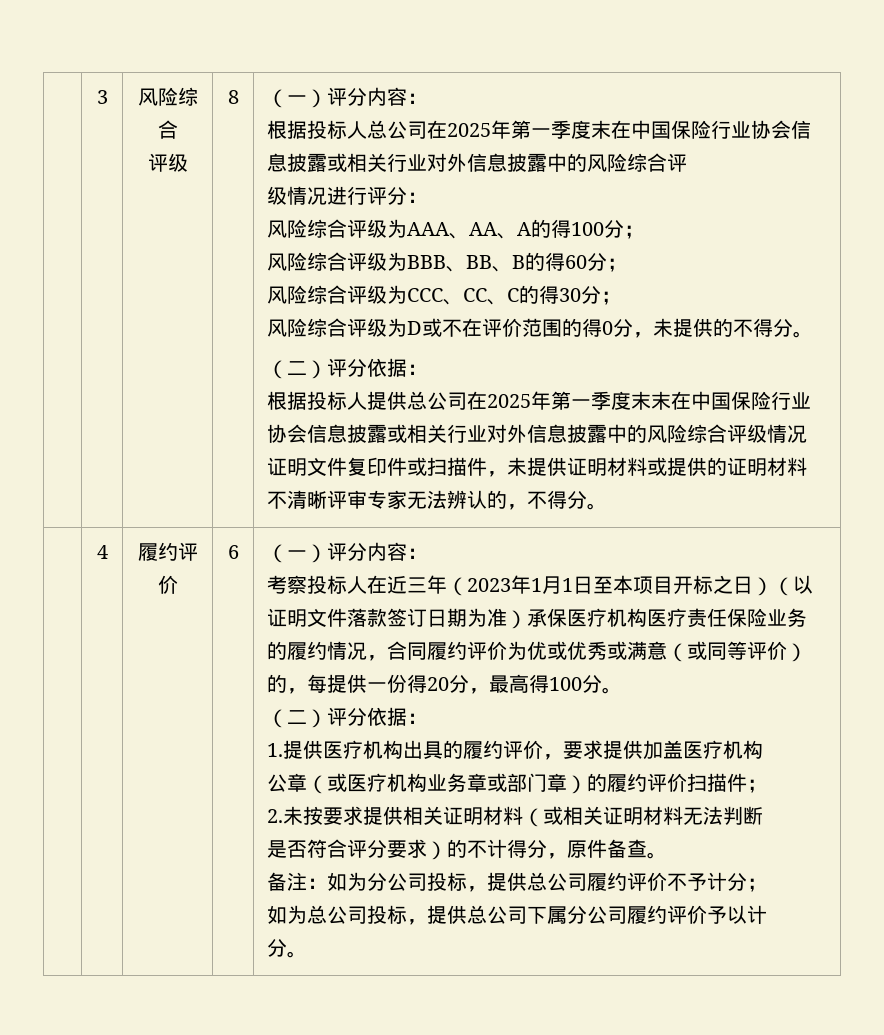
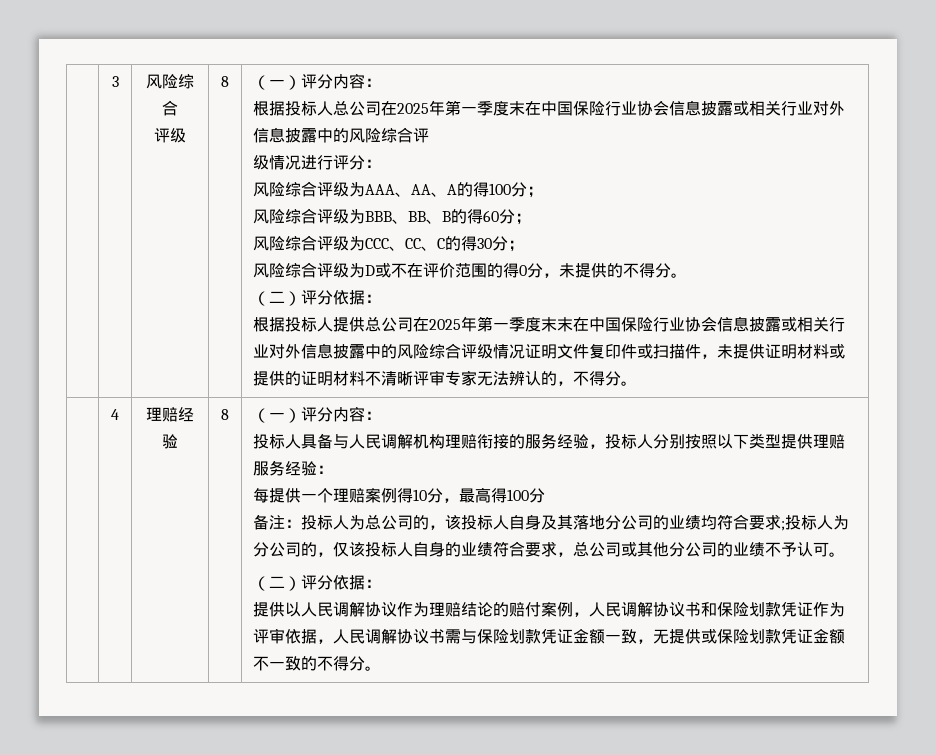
[137,542,198,561] [157,575,178,594] [227,545,239,559] [267,542,428,563] [267,575,814,596] [267,608,808,629] [267,641,808,662] [267,674,623,694] [267,707,428,728] [267,740,764,760] [267,773,768,794] [267,806,764,827] [267,839,668,860] [267,872,768,892] [267,905,768,925] 履约评价 | 6 | （一）评分内容： // 考察投标人在近三年（2023年1月1日至本项目开标之日）（以证明文件落款签订日期为准）承保医疗机构医疗责任保险业务的履约情况，合同履约评价为优或优秀或满意（或同等评价）的，每提供一份得20分，最高得100分。 // （二）评分依据： // 1.提供医疗机构出具的履约评价，要求提供加盖医疗机构 // 公章（或医疗机构业务章或部门章）的履约评价扫描件； // 2.未按要求提供相关证明材料（或相关证明材料无法判断 // 是否符合评分要求）的不计得分，原件备查。 // 备注：如为分公司投标，提供总公司履约评价不予计分； // 如为总公司投标，提供总公司下属分公司履约评价予以计 // -> [146,407,194,422] [162,434,178,449] [221,409,229,420] [253,406,382,423] [253,433,846,449] [253,460,334,476] [253,487,546,503] [253,514,850,531] [253,541,846,557] [253,575,382,591] [253,602,846,617] [253,628,846,644] [253,656,350,671] 理赔经验 | 8 | （一）评分内容： // 投标人具备与人民调解机构理赔衔接的服务经验，投标人分别按照以下类型提供理赔服务经验： // 每提供一个理赔案例得10分，最高得100分 // 备注：投标人为总公司的，该投标人自身及其落地分公司的业绩均符合要求;投标人为分公司的，仅该投标人自身的业绩符合要求，总公司或其他分公司的业绩不予认可。 // （二）评分依据： // 提供以人民调解协议作为理赔结论的赔付案例，人民调解协议书和保险划款凭证作为评审依据，人民调解协议书需与保险划款凭证金额一致，无提供或保险划款凭证金额不一致的不得

